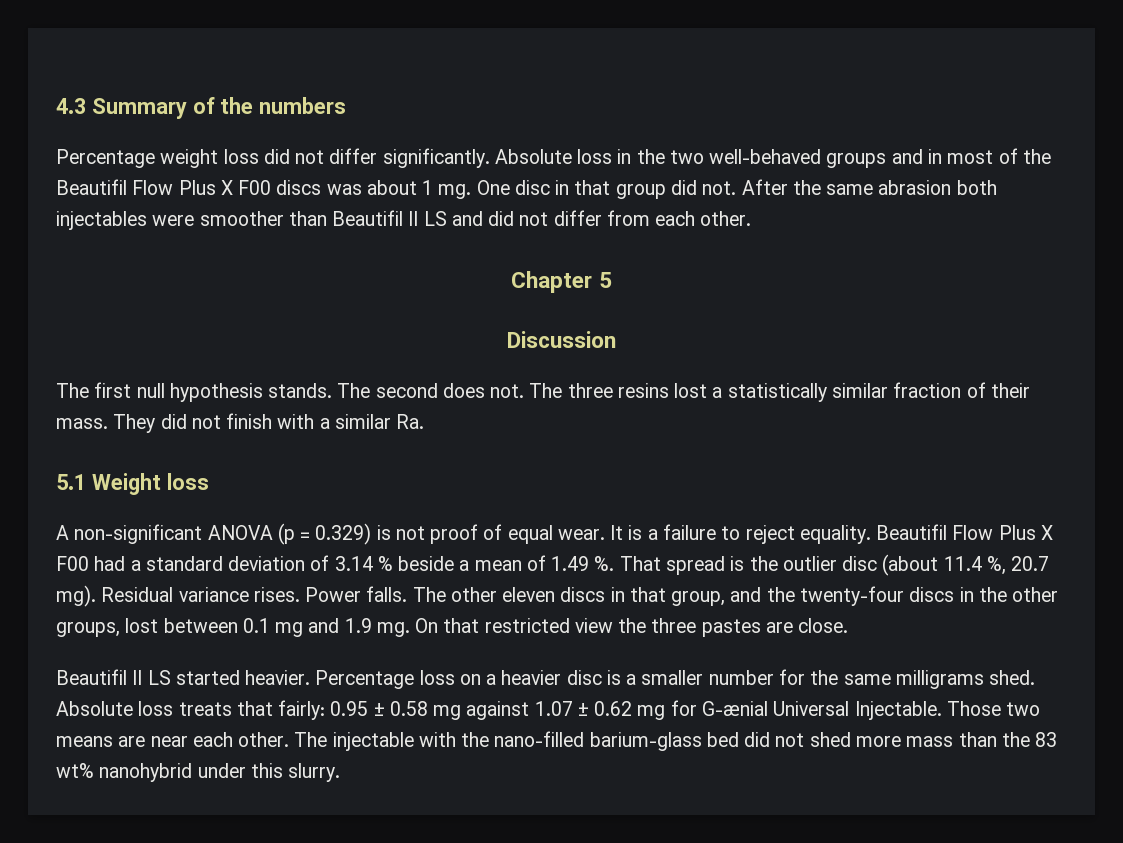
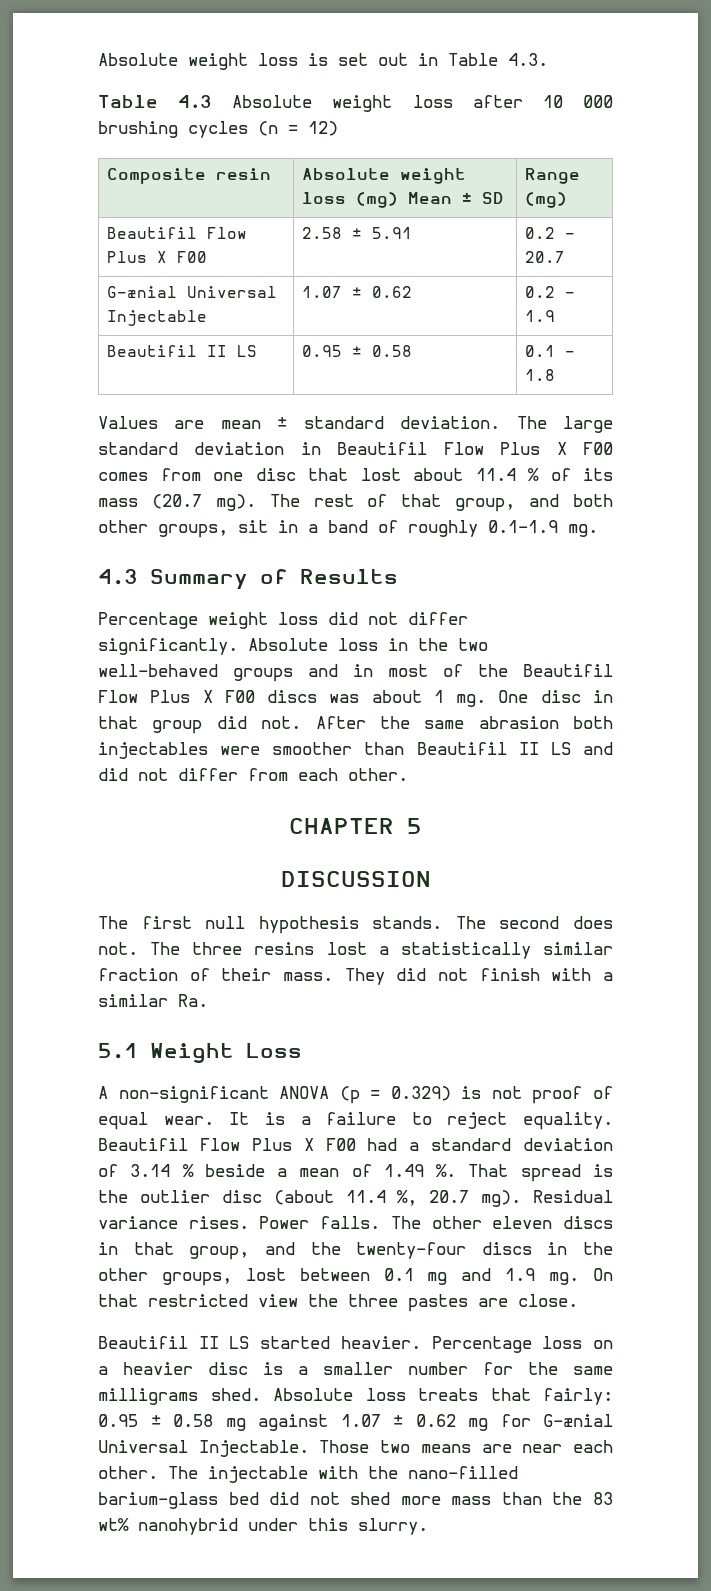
(56, 106) none -> [98,53,548,70] [98,95,614,112] [98,121,338,138] [107,168,272,184] [302,168,467,184] [302,192,504,208] [525,168,581,184] [525,192,568,208] [107,227,248,239] [107,251,208,263] [302,227,413,239] [525,227,576,239] [525,251,566,263] [107,286,278,298] [107,310,208,326] [302,286,413,298] [525,286,576,298] [525,310,556,322] [107,345,258,357] [302,345,413,357] [525,345,576,357] [525,369,556,381] [98,416,613,433] [98,442,614,455] [98,468,613,481] [98,494,614,512] [98,520,598,538] Absolute weight loss is set out in Table 4.3. // Table 4.3 Absolute weight loss after 10 000 brushing cycles (n = 12) // Composite resin | Absolute weight loss (mg) Mean ± SD | Range (mg) // Beautifil Flow Plus X F00 | 2.58 ± 5.91 | 0.2 – 20.7 // G-ænial Universal Injectable | 1.07 ± 0.62 | 0.2 – 1.9 // Beautifil II LS | 0.95 ± 0.58 | 0.1 – 1.8 // Values are mean ± standard deviation. The large standard deviation in Beautifil Flow Plus X F00 comes from one disc that lost about 11.4 % of its mass (20.7 mg). The rest of that group, and both other groups, sit in a band of roughly 0.1–1.9 mg. //
[220,97,347,114] the numbers -> [300,569,398,584] Results
[511,271,593,293] Chapter -> [289,818,394,834] CHAPTER
[507,331,616,348] Discussion -> [280,871,431,887] DISCUSSION
[166,473,209,490] loss -> [246,1043,302,1058] Loss

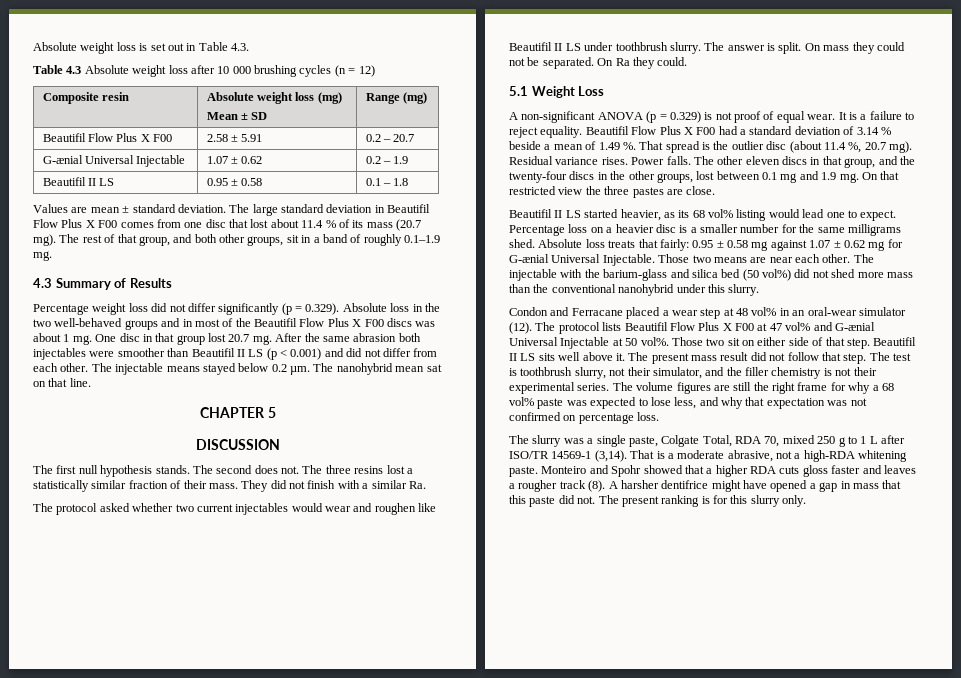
(399, 200) none -> (342, 98) //
[98,638,238,655] significantly. -> [218,303,340,315] significantly (p = 0.329).
[216,716,302,729] did not. -> [208,333,272,345] lost 20.7 mg.
(571, 748) none -> [266,348,322,360] (p < 0.001)
(408, 774) none -> [91,363,442,375] [33,378,91,387] The injectable means stayed below 0.2 µm. The nanohybrid mean sat on that line.
(208, 1000) none -> [33,503,437,515] [509,42,905,54] [509,57,688,69] // The protocol asked whether two current injectables would wear and roughen like Beautifil II LS under toothbrush slurry. The answer is split. On mass they could not be separated. On Ra they could.
[340,1336,421,1349] heavier. -> [620,209,897,221] heavier, as its 68 vol% listing would lead one to expect.
[408,1466,518,1479] [98,1492,259,1509] nano-filled barium-glass bed -> [603,269,791,281] barium-glass and silica bed (50 vol%)
[592,1492,613,1505] [98,1518,129,1531] 83 wt% -> [551,284,616,293] conventional
(428, 1526) none -> [509,307,906,319] [509,322,875,334] [509,337,917,349] [509,352,911,364] [509,367,877,379] [509,382,894,394] [509,397,867,409] [509,412,660,424] [509,435,905,447] [509,450,908,462] [509,465,916,477] [509,480,902,492] [509,495,807,507] // Condon and Ferracane placed a wear step at 48 vol% in an oral-wear simulator (12). The protocol lists Beautifil Flow Plus X F00 at 47 vol% and G-ænial Universal Injectable at 50 vol%. Those two sit on either side of that step. Beautifil II LS sits well above it. The present mass result did not follow that step. The test is toothbrush slurry, not their simulator, and the filler chemistry is not their experimental series. The volume figures are still the right frame for why a 68 vol% paste was expected to lose less, and why that expectation was not confirmed on percentage loss. // The slurry was a single paste, Colgate Total, RDA 70, mixed 250 g to 1 L after ISO/TR 14569-1 (3,14). That is a moderate abrasive, not a high-RDA whitening paste. Monteiro and Spohr showed that a higher RDA cuts gloss faster and leaves a rougher track (8). A harsher dentifrice might have opened a gap in mass that this paste did not. The present ranking is for this slurry only.

